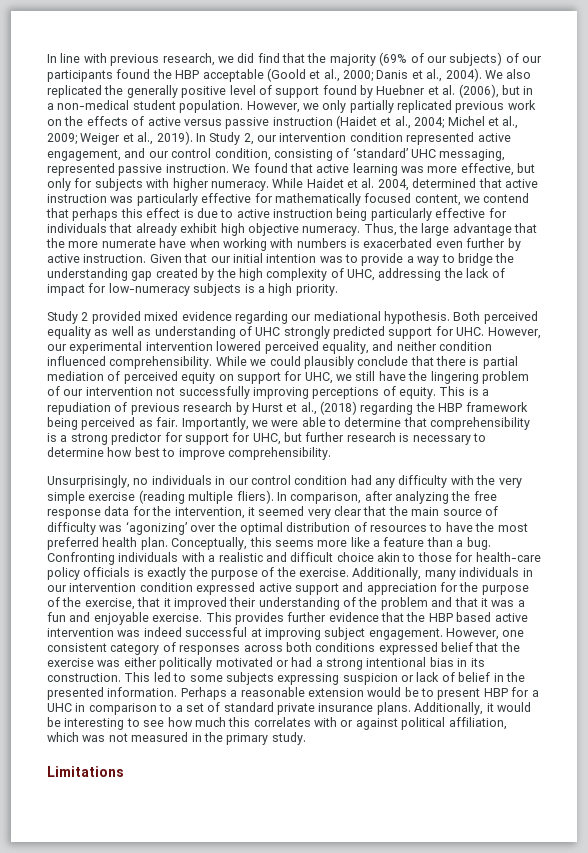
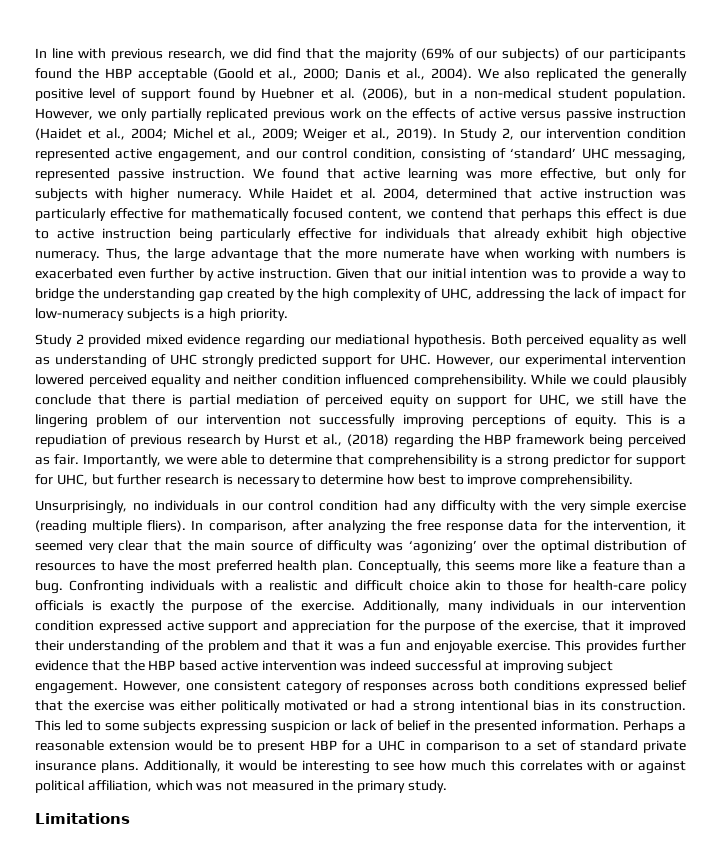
[321,341,369,354] equality, -> [151,374,202,387] equality

